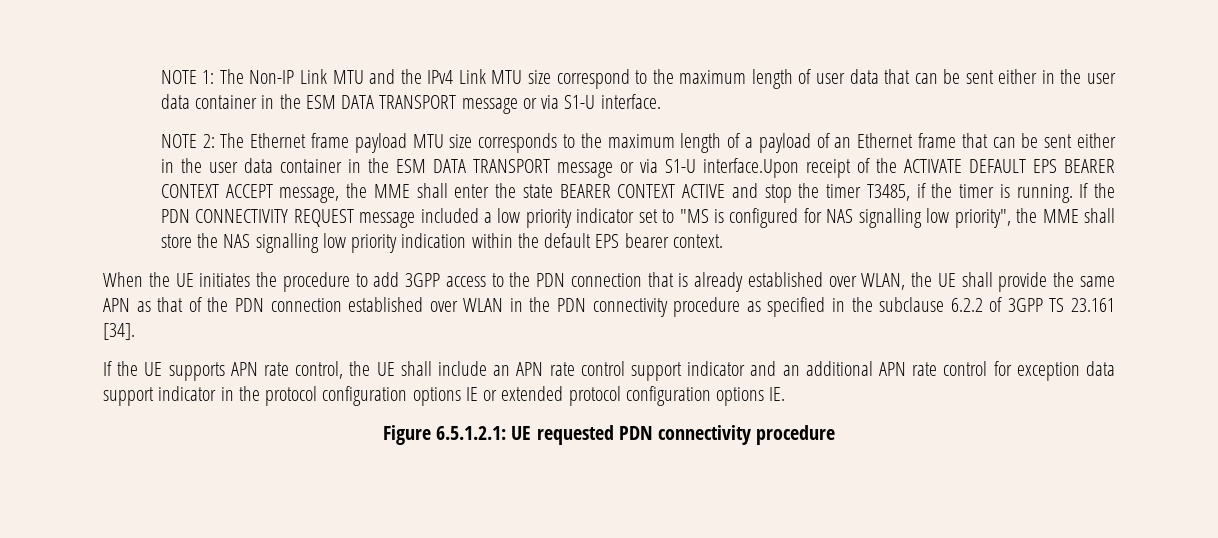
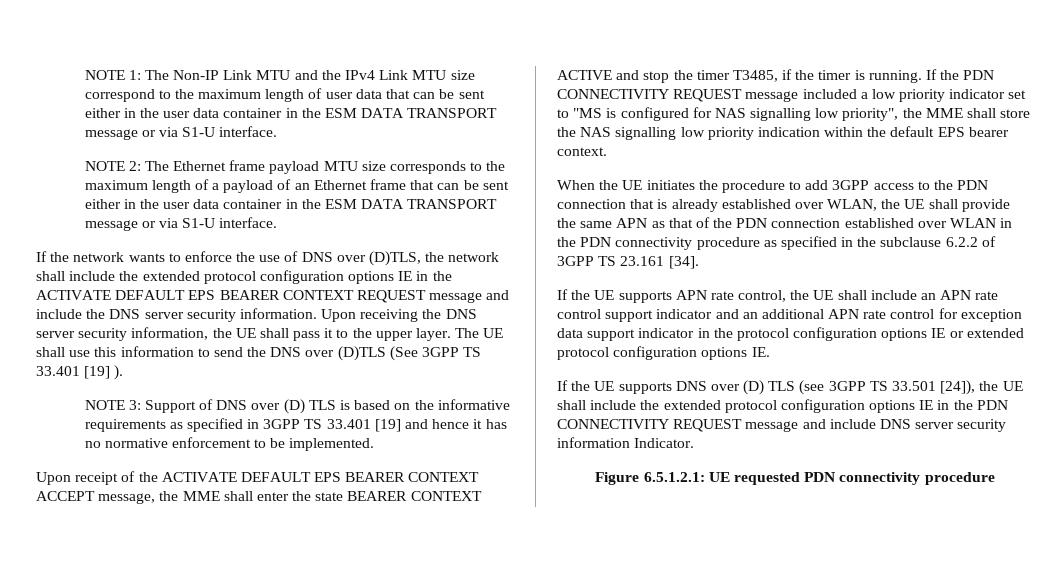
[702,158,799,178] interface.Upon -> [219,217,278,228] [36,251,500,266] [36,270,452,284] [36,290,510,303] [36,308,477,322] [36,327,504,341] [36,346,482,361] [36,365,124,380] [84,399,510,414] [84,418,507,432] [84,437,375,451] [36,472,71,485] interface. // If the network wants to enforce the use of DNS over (D)TLS, the network shall include the extended protocol configuration options IE in the ACTIVATE DEFAULT EPS BEARER CONTEXT REQUEST message and include the DNS server security information. Upon receiving the DNS server security information, the UE shall pass it to the upper layer. The UE shall use this information to send the DNS over (D)TLS (See 3GPP TS 33.401 [19] ). // NOTE 3: Support of DNS over (D) TLS is based on the informative requirements as specified in 3GPP TS 33.401 [19] and hence it has no normative enforcement to be implemented. // Upon
(786, 394) none -> [557,380,1023,395] [557,399,1008,413] [557,419,1007,432] [557,437,695,448] // If the UE supports DNS over (D) TLS (see 3GPP TS 33.501 [24]), the UE shall include the extended protocol configuration options IE in the PDN CONNECTIVITY REQUEST message and include DNS server security information Indicator.

